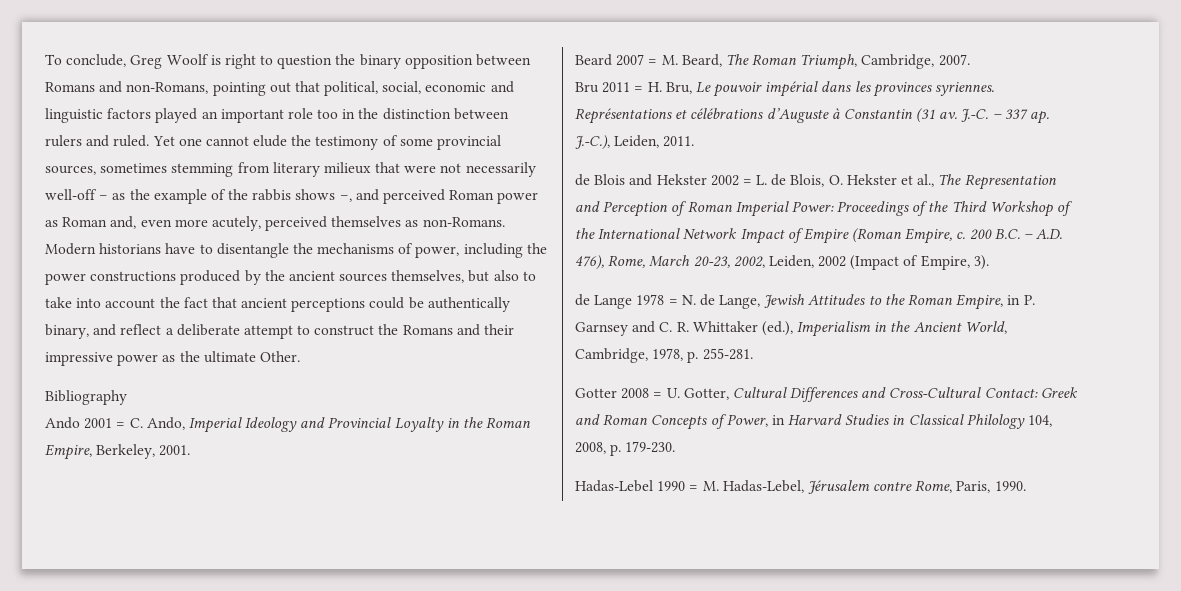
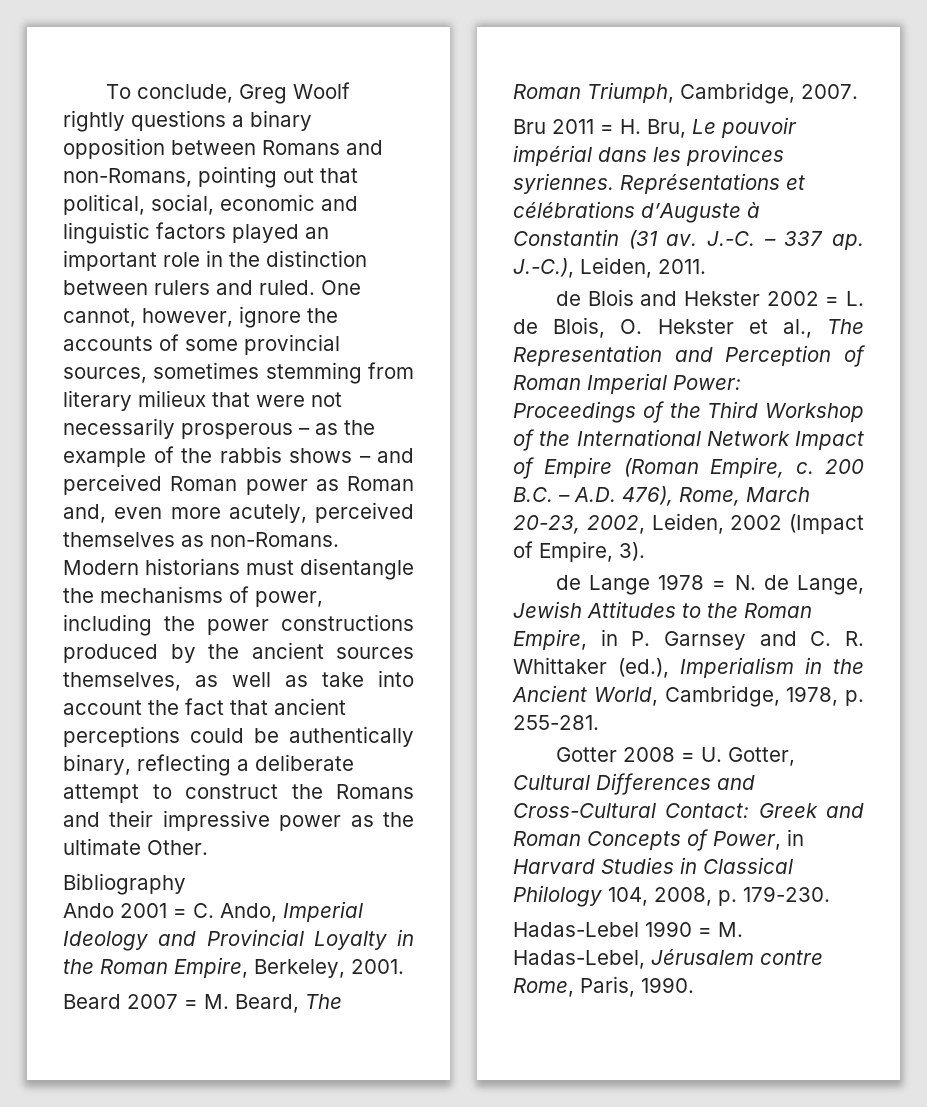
[210,54,356,69] is right to question the -> [63,110,244,132] rightly questions a
[317,109,339,119] too -> (200, 259) none
[152,135,379,150] Yet one cannot elude the testimony -> [321,280,361,295] [63,306,338,328] [63,336,153,351] One cannot, however, ignore the accounts
[45,189,97,200] well-off -> [181,423,293,439] prosperous
[339,195,352,202] –, -> [359,456,371,463] –
[165,243,213,254] have to -> [246,560,294,575] must
[468,270,536,282] but also to -> [195,672,308,687] as well as
[93,324,162,336] and reflect -> [137,754,231,776] reflecting

